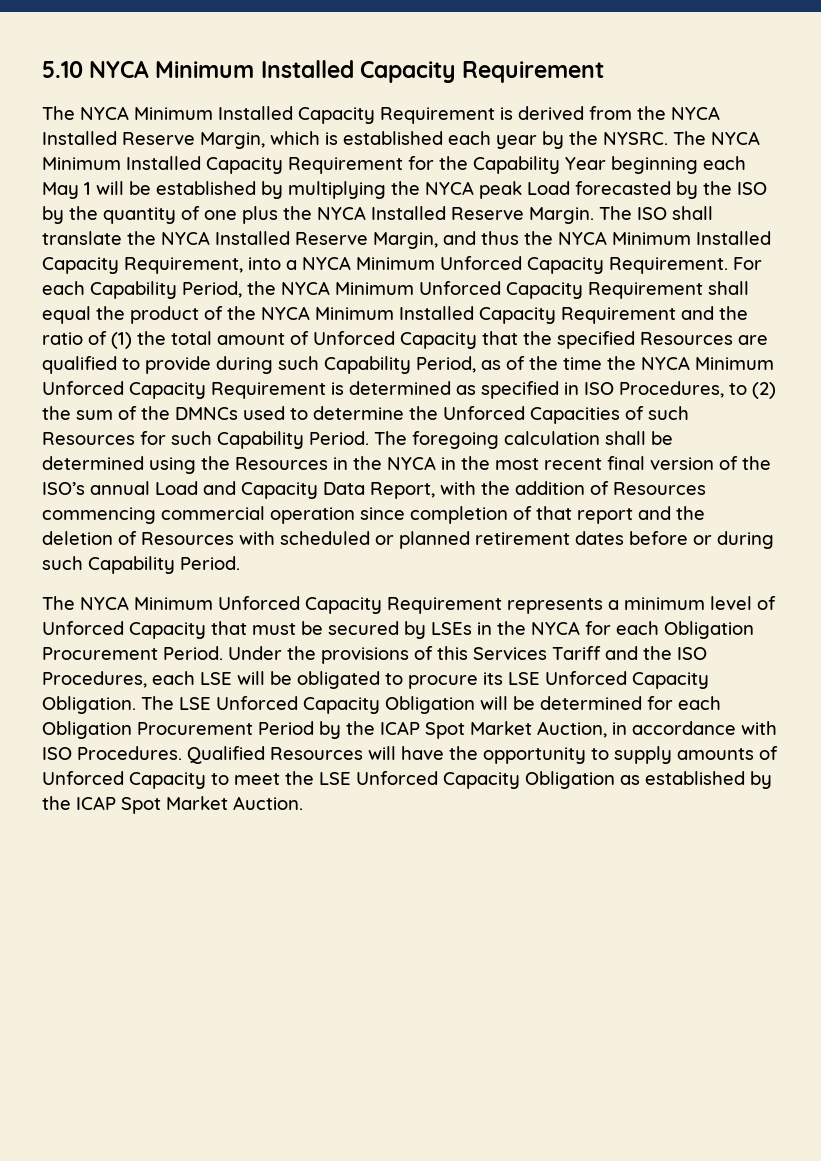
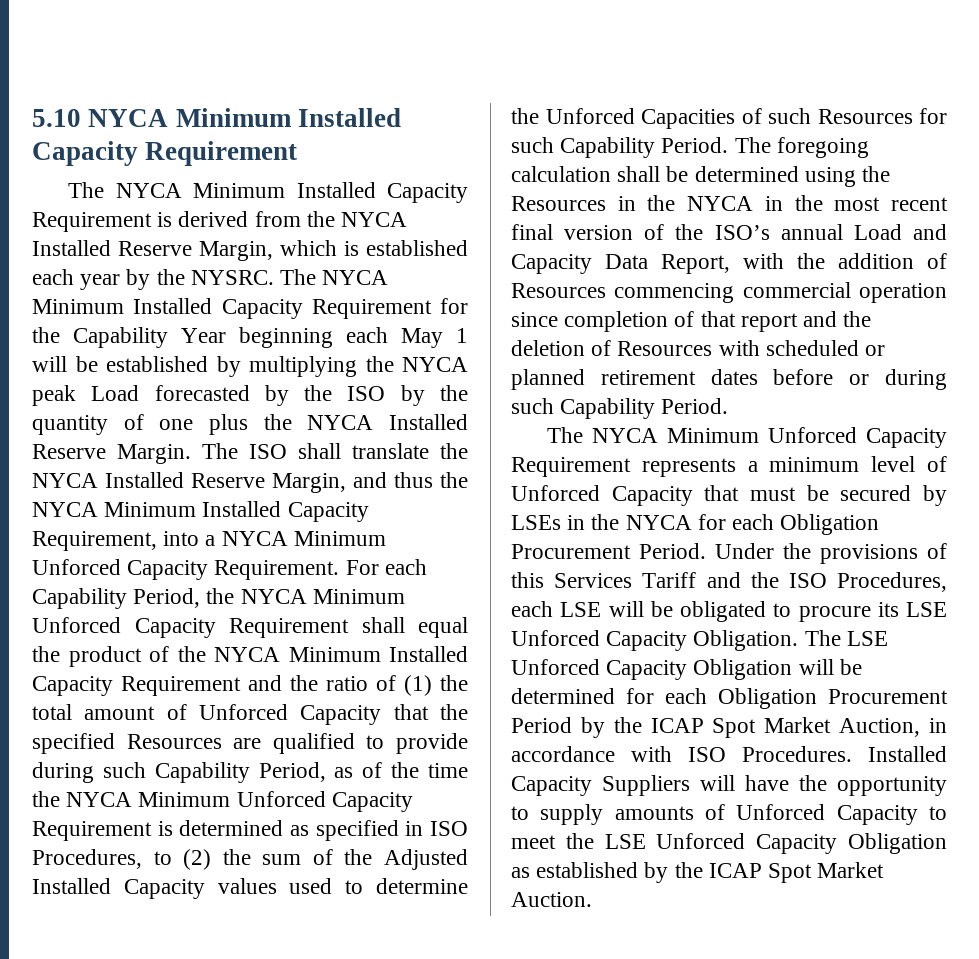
[175,407,238,420] DMNCs -> [383,849,468,870] [32,878,277,899] Adjusted Installed Capacity values
[187,746,363,764] Qualified Resources -> [868,746,947,762] [511,775,690,796] Installed Capacity Suppliers

